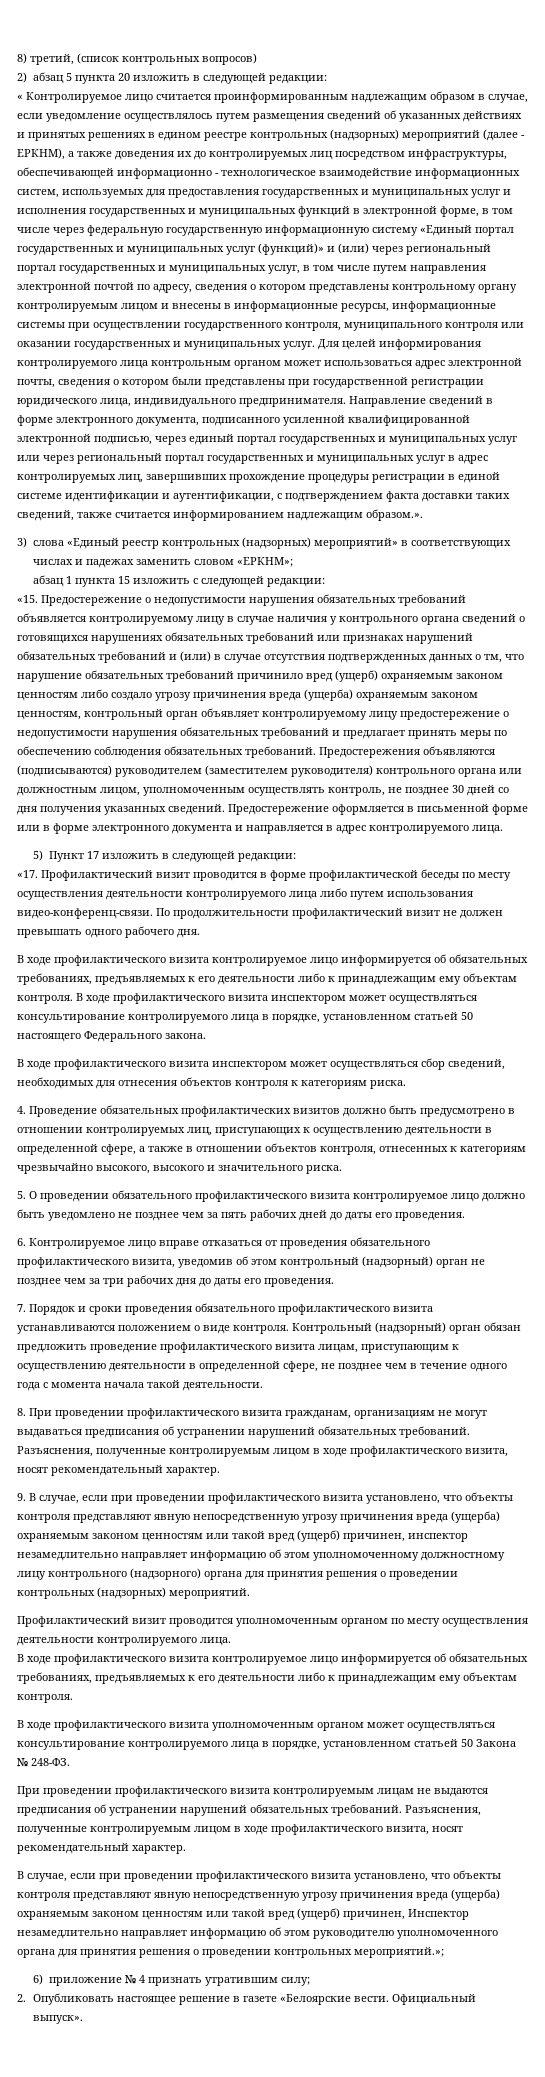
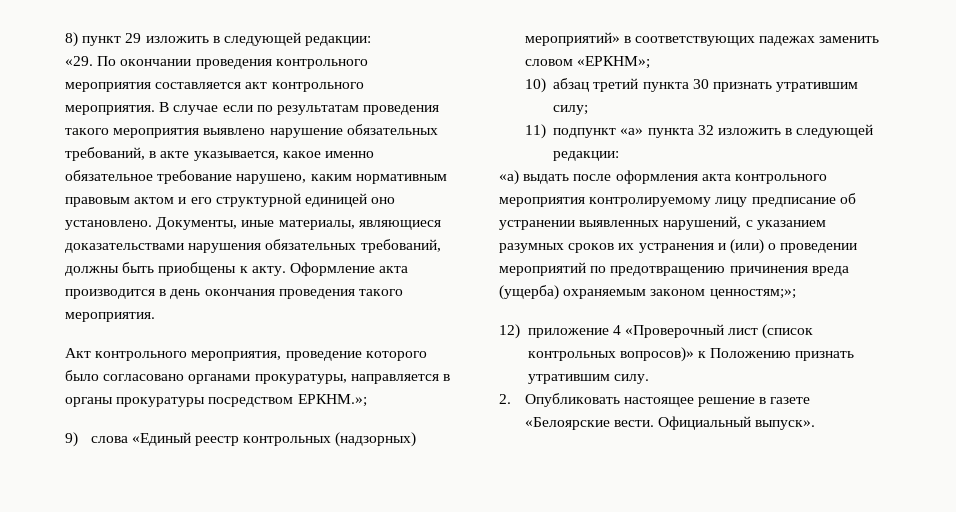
[30,53,257,65] [17,72,328,84] [17,91,528,103] [17,110,522,122] [17,129,525,141] [17,148,507,160] [17,167,520,179] [17,189,511,198] [17,206,513,217] [17,225,514,236] [17,243,491,255] [17,265,486,274] [17,282,517,293] [17,301,496,312] [17,322,524,331] [17,339,481,350] [17,358,522,369] [17,376,484,388] [17,396,493,407] [17,415,470,426] [17,434,517,445] [17,453,488,464] [17,472,500,483] [17,491,510,502] [17,509,423,521] [17,537,27,548] третий, (список контрольных вопросов) // 2) абзац 5 пункта 20 изложить в следующей редакции: // « Контролируемое лицо считается проинформированным надлежащим образом в случае, если уведомление осуществлялось путем размещения сведений об указанных действиях и принятых решениях в едином реестре контрольных (надзорных) мероприятий (далее - ЕРКНМ), а также доведения их до контролируемых лиц посредством инфраструктуры, обеспечивающей информационно - технологическое взаимодействие информационных систем, используемых для предоставления государственных и муниципальных услуг и исполнения государственных и муниципальных функций в электронной форме, в том числе через федеральную государственную информационную систему «Единый портал государственных и муниципальных услуг (функций)» и (или) через региональный портал государственных и муниципальных услуг, в том числе путем направления электронной почтой по адресу, сведения о котором представлены контрольному органу контролируемым лицом и внесены в информационные ресурсы, информационные системы при осуществлении государственного контроля, муниципального контроля или оказании государственных и муниципальных услуг. Для целей информирования контролируемого лица контрольным органом может использоваться адрес электронной почты, сведения о котором были представлены при государственной регистрации юридического лица, индивидуального предпринимателя. Направление сведений в форме электронного документа, подписанного усиленной квалифицированной электронной подписью, через единый портал государственных и муниципальных услуг или через региональный портал государственных и муниципальных услуг в адрес контролируемых лиц, завершивших прохождение процедуры регистрации в единой системе идентификации и аутентификации, с подтверждением факта доставки таких сведений, также считается информированием надлежащим образом.». // 3) -> [82,32,372,46] [65,56,368,69] [65,82,364,92] [65,102,440,115] [65,124,438,138] [65,147,374,161] [65,170,447,184] [65,193,396,207] [65,217,441,230] [65,239,441,253] [65,262,409,276] [65,289,403,299] [65,312,155,322] [65,348,427,361] [65,370,450,384] [65,394,367,407] [65,432,78,447] пункт 29 изложить в следующей редакции: // «29. По окончании проведения контрольного мероприятия составляется акт контрольного мероприятия. В случае если по результатам проведения такого мероприятия выявлено нарушение обязательных требований, в акте указывается, какое именно обязательное требование нарушено, каким нормативным правовым актом и его структурной единицей оно установлено. Документы, иные материалы, являющиеся доказательствами нарушения обязательных требований, должны быть приобщены к акту. Оформление акта производится в день окончания проведения такого мероприятия. // Акт контрольного мероприятия, проведение которого было согласовано органами прокуратуры, направляется в органы прокуратуры посредством ЕРКНМ.»; // 9)
[33,559,84,565] числах и -> (755, 41) none
[33,575,326,587] [17,594,466,606] [17,613,525,625] [17,632,473,644] [17,651,524,663] [17,670,503,682] [17,689,478,701] [17,708,509,720] [17,727,507,739] [17,746,495,758] [17,765,522,777] [17,785,509,796] [17,804,528,815] [17,823,503,834] [33,850,297,862] [17,869,511,881] [17,888,473,900] [17,908,503,919] [17,926,200,938] [17,954,528,966] [17,973,517,985] [17,993,477,1004] [17,1012,473,1023] [17,1031,206,1042] [17,1058,505,1070] [17,1077,406,1089] [17,1105,515,1117] [17,1127,492,1136] [17,1143,526,1155] [17,1163,342,1174] [17,1190,525,1202] [17,1209,465,1221] [17,1237,430,1249] [17,1256,485,1268] [17,1275,334,1287] [17,1303,433,1315] [17,1322,521,1334] [17,1342,459,1353] [17,1361,507,1372] [17,1380,263,1391] [17,1408,487,1419] [17,1426,470,1438] [17,1446,508,1457] [17,1465,220,1476] [17,1492,513,1504] [17,1511,500,1523] [17,1530,468,1542] [17,1549,505,1561] [17,1568,458,1580] [17,1587,250,1599] [17,1616,528,1627] [17,1637,231,1646] [17,1653,528,1665] [17,1672,517,1684] [17,1694,73,1703] [17,1720,495,1731] [17,1739,516,1750] [17,1758,70,1767] [17,1786,488,1797] [17,1804,481,1816] [17,1824,463,1835] [17,1843,186,1854] [17,1870,501,1882] [17,1889,500,1901] [17,1908,469,1920] [17,1927,498,1939] [17,1947,444,1958] [33,1974,311,1986] абзац 1 пункта 15 изложить с следующей редакции: // «15. Предостережение о недопустимости нарушения обязательных требований объявляется контролируемому лицу в случае наличия у контрольного органа сведений о готовящихся нарушениях обязательных требований или признаках нарушений обязательных требований и (или) в случае отсутствия подтвержденных данных о тм, что нарушение обязательных требований причинило вред (ущерб) охраняемым законом ценностям либо создало угрозу причинения вреда (ущерба) охраняемым законом ценностям, контрольный орган объявляет контролируемому лицу предостережение о недопустимости нарушения обязательных требований и предлагает принять меры по обеспечению соблюдения обязательных требований. Предостережения объявляются (подписываются) руководителем (заместителем руководителя) контрольного органа или должностным лицом, уполномоченным осуществлять контроль, не позднее 30 дней со дня получения указанных сведений. Предостережение оформляется в письменной форме или в форме электронного документа и направляется в адрес контролируемого лица. // 5) Пункт 17 изложить в следующей редакции: // «17. Профилактический визит проводится в форме профилактической беседы по месту осуществления деятельности контролируемого лица либо путем использования видео-конференц-связи. По продолжительности профилактический визит не должен превышать одного рабочего дня. // В ходе профилактического визита контролируемое лицо информируется об обязательных требованиях, предъявляемых к его деятельности либо к принадлежащим ему объектам контроля. В ходе профилактического визита инспектором может осуществляться консультирование контролируемого лица в порядке, установленном статьей 50 настоящего Федерального закона. // В ходе профилактического визита инспектором может осуществляться сбор сведений, необходимых для отнесения объектов контроля к категориям риска. // 4. Проведение обязательных профилактических визитов должно быть предусмотрено в отношении контролируемых лиц, приступающих к осуществлению деятельности в определенной сфере, а также в отношении объектов контроля, отнесенных к категориям чрезвычайно высокого, высокого и значительного риска. // 5. О проведении обязательного профилактического визита контролируемое лицо должно быть уведомлено не позднее чем за пять рабочих дней до даты его проведения. // 6. Контролируемое лицо вправе отказаться от проведения обязательного профилактического визита, уведомив об этом контрольный (надзорный) орган не позднее чем за три рабочих дня до даты его проведения. // 7. Порядок и сроки проведения обязательного профилактического визита устанавливаются положением о виде контроля. Контрольный (надзорный) орган обязан предложить проведение профилактического визита лицам, приступающим к осуществлению деятельности в определенной сфере, не позднее чем в течение одного года с момента начала такой деятельности. // 8. При проведении профилактического визита гражданам, организациям не могут выдаваться предписания об устранении нарушений обязательных требований. Разъяснения, полученные контролируемым лицом в ходе профилактического визита, носят рекомендательный характер. // 9. В случае, если при проведении профилактического визита установлено, что объекты контроля представляют явную непосредственную угрозу причинения вреда (ущерба) охраняемым законом ценностям или такой вред (ущерб) причинен, инспектор незамедлительно направляет информацию об этом уполномоченному должностному лицу контрольного (надзорного) органа для принятия решения о проведении контрольных (надзорных) мероприятий. // Профилактический визит проводится уполномоченным органом по месту осуществления деятельности контролируемого лица. // В ходе профилактического визита контролируемое лицо информируется об обязательных требованиях, предъявляемых к его деятельности либо к принадлежащим ему объектам контроля. // В ходе профилактического визита уполномоченным органом может осуществляться консультирование контролируемого лица в порядке, установленном статьей 50 Закона № 248-ФЗ. // При проведении профилактического визита контролируемым лицам не выдаются предписания об устранении нарушений обязательных требований. Разъяснения, полученные контролируемым лицом в ходе профилактического визита, носят рекомендательный характер. // В случае, если при проведении профилактического визита установлено, что объекты контроля представляют явную непосредственную угрозу причинения вреда (ущерба) охраняемым законом ценностям или такой вред (ущерб) причинен, Инспектор незамедлительно направляет информацию об этом руководителю уполномоченного органа для принятия решения о проведении контрольных мероприятий.»; // 6) приложение № 4 признать утратившим силу; -> [524,78,859,93] [553,105,589,115] [524,124,874,139] [553,151,620,161] [499,170,827,185] [499,193,856,207] [499,216,826,230] [499,239,858,254] [499,262,849,276] [499,285,796,300] [499,324,814,339] [527,347,855,362] [527,374,649,384] 10) абзац третий пункта 30 признать утратившим силу; // 11) подпункт «а» пункта 32 изложить в следующей редакции: // «а) выдать после оформления акта контрольного мероприятия контролируемому лицу предписание об устранении выявленных нарушений, с указанием разумных сроков их устранения и (или) о проведении мероприятий по предотвращению причинения вреда (ущерба) охраняемым законом ценностям;»; // 12) приложение 4 «Проверочный лист (список контрольных вопросов)» к Положению признать утратившим силу.

